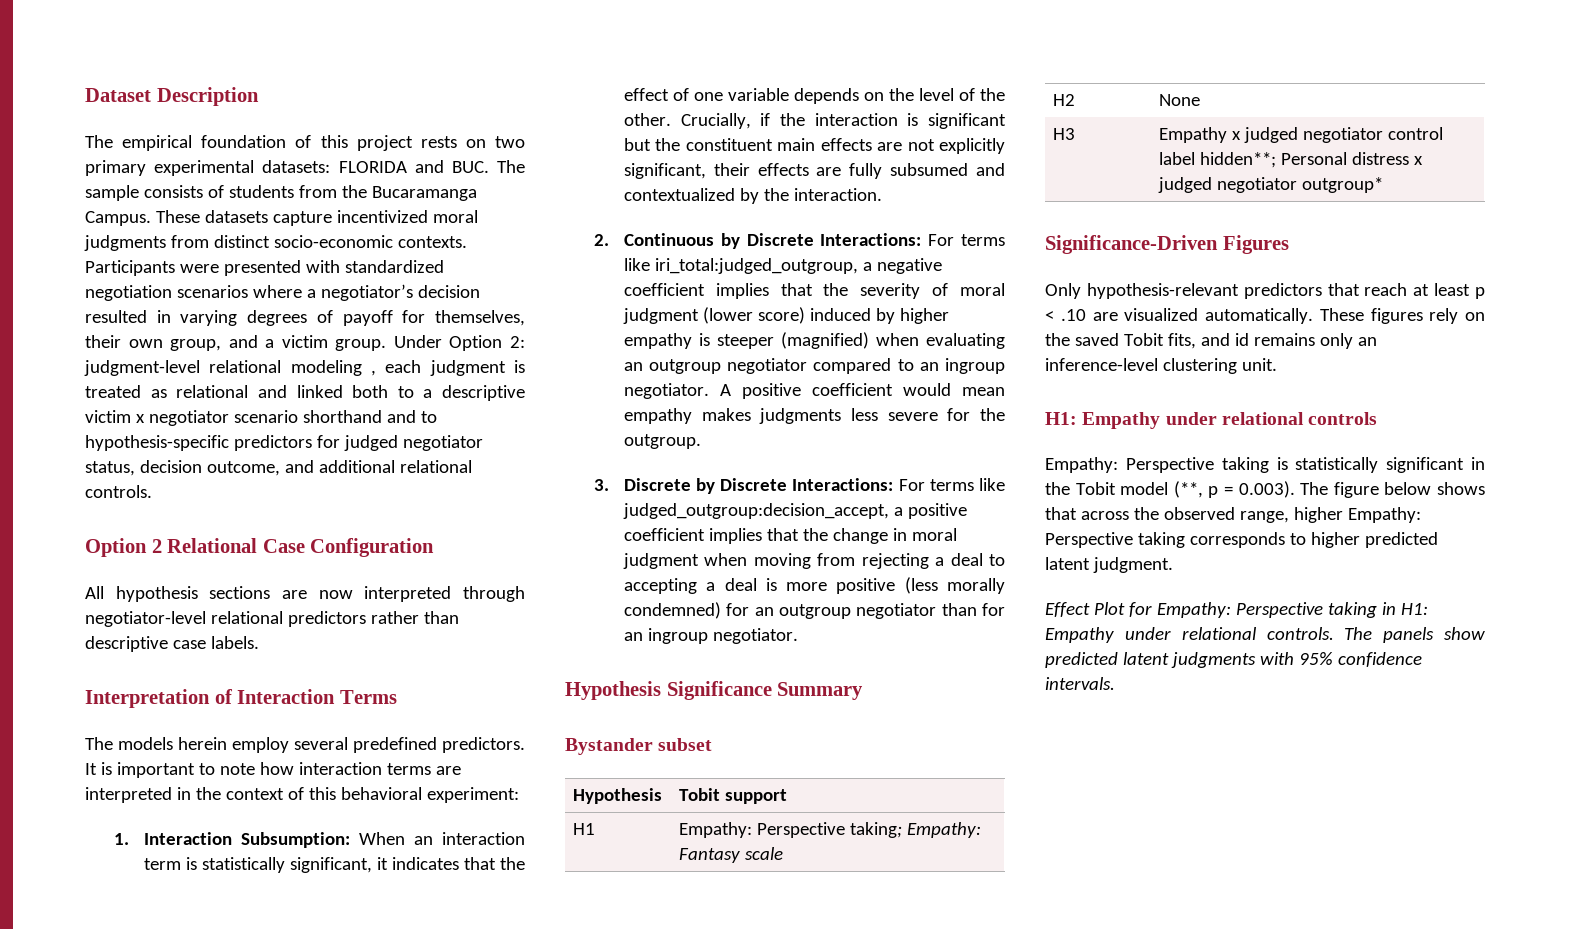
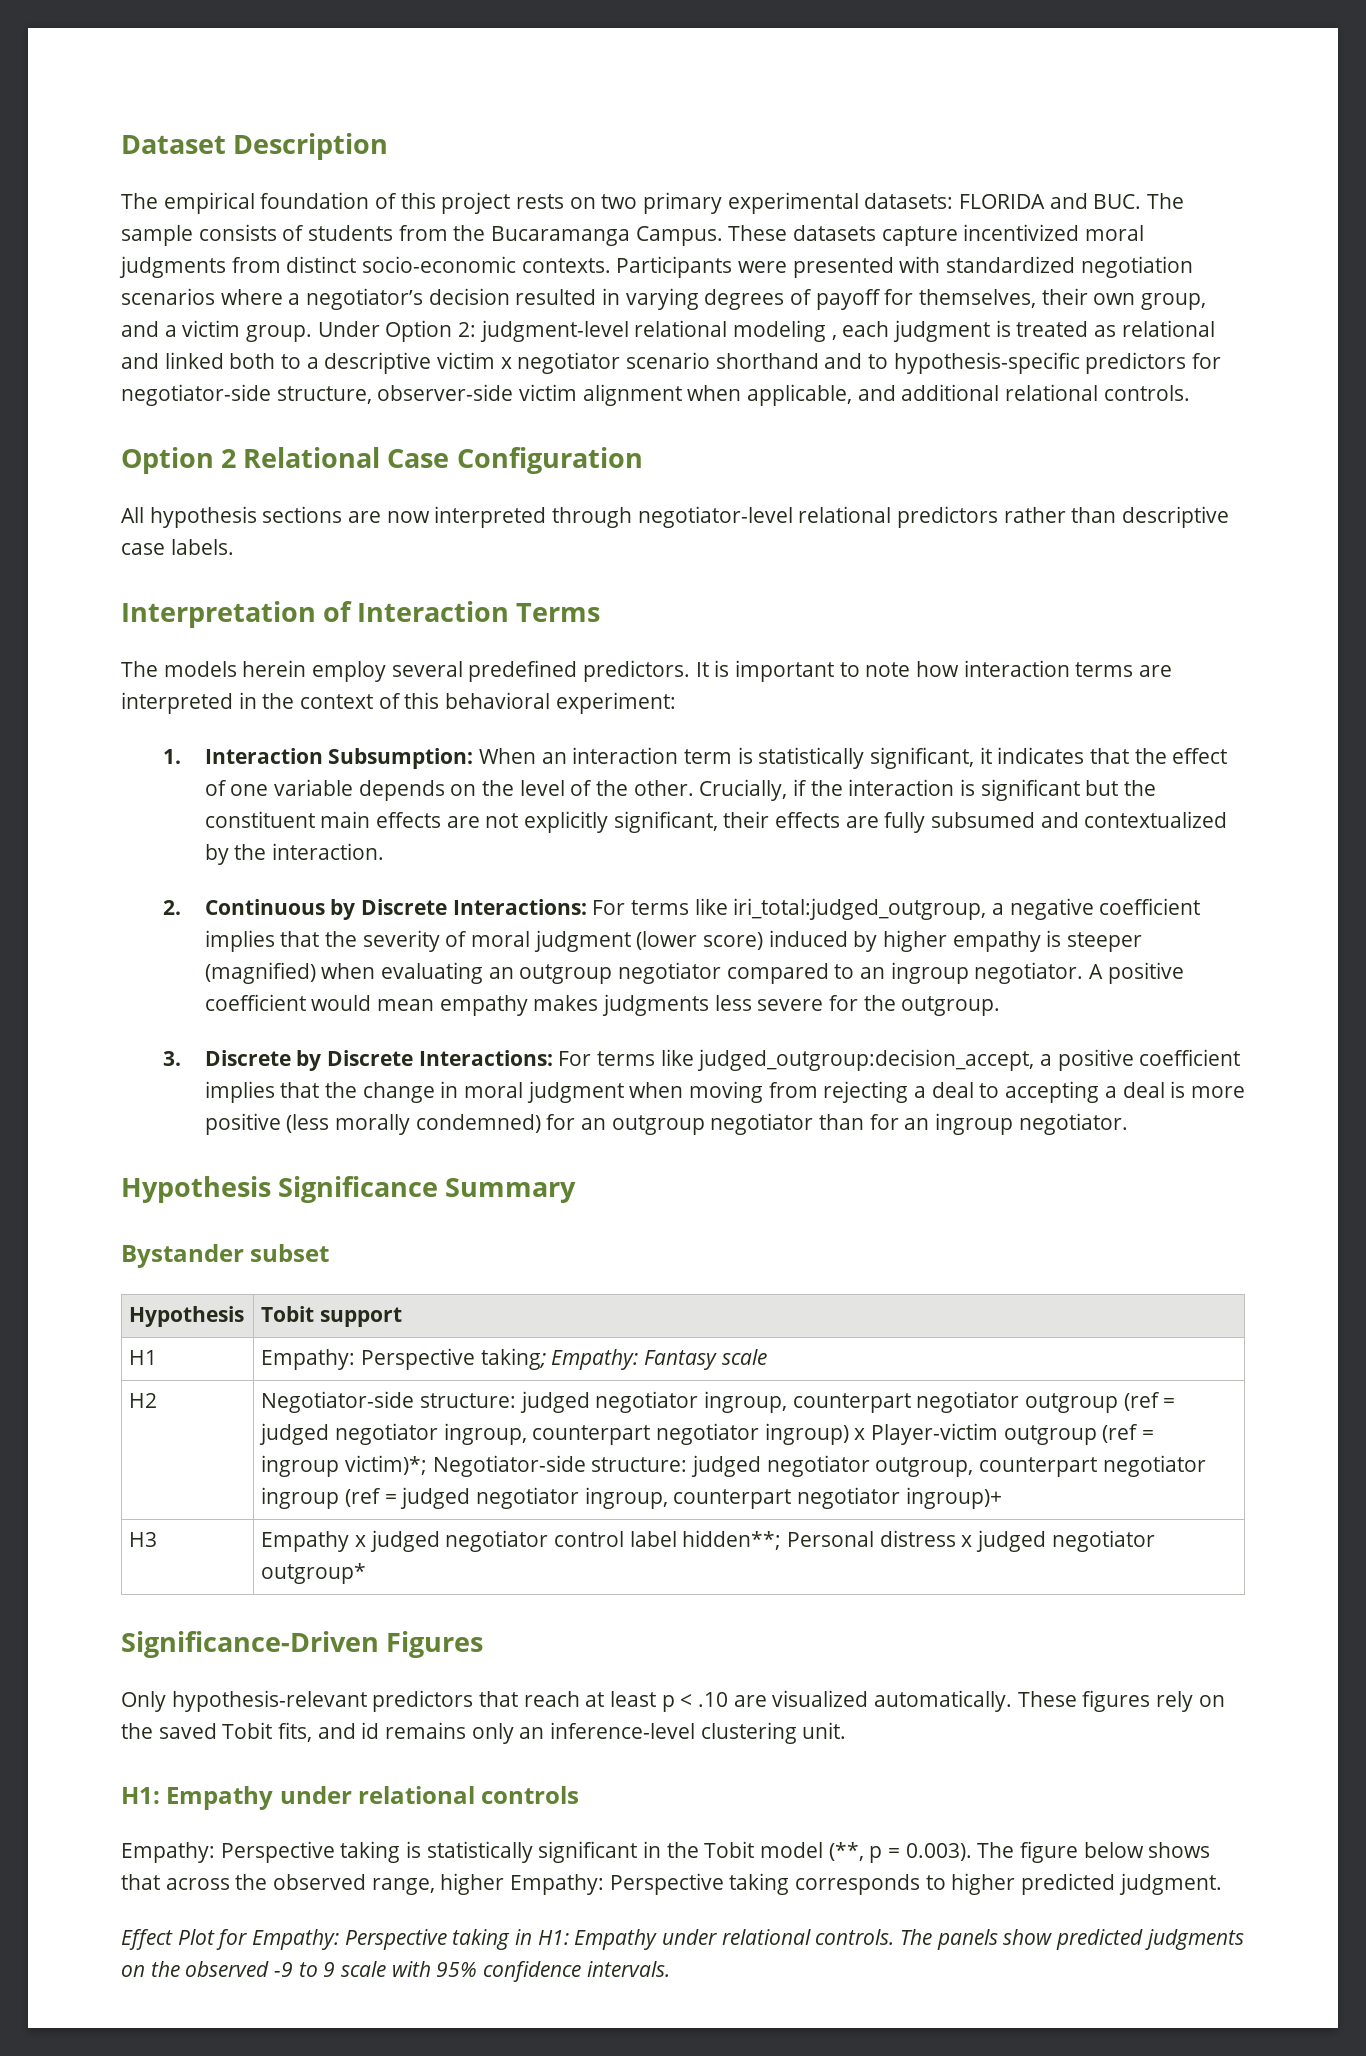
[343,435,483,451] [85,460,280,476] judged negotiator status, decision outcome, -> [121,384,853,406] negotiator-side structure, observer-side victim alignment when applicable,
[1159,94,1201,106] | None -> [261,1391,1176,1413] [259,1423,1155,1445] [261,1455,1206,1477] [261,1487,1002,1509] | Negotiator-side structure: judged negotiator ingroup, counterpart negotiator outgroup (ref = judged negotiator ingroup, counterpart negotiator ingroup) x Player-victim outgroup (ref = ingroup victim)*; Negotiator-side structure: judged negotiator outgroup, counterpart negotiator ingroup (ref = judged negotiator ingroup, counterpart negotiator ingroup)+
[1045,557,1090,570] latent -> (1116, 1884) none
[1122,652,1256,668] latent judgments -> [1144,1929,1244,1950] [121,1961,387,1977] judgments on the observed -9 to 9 scale

